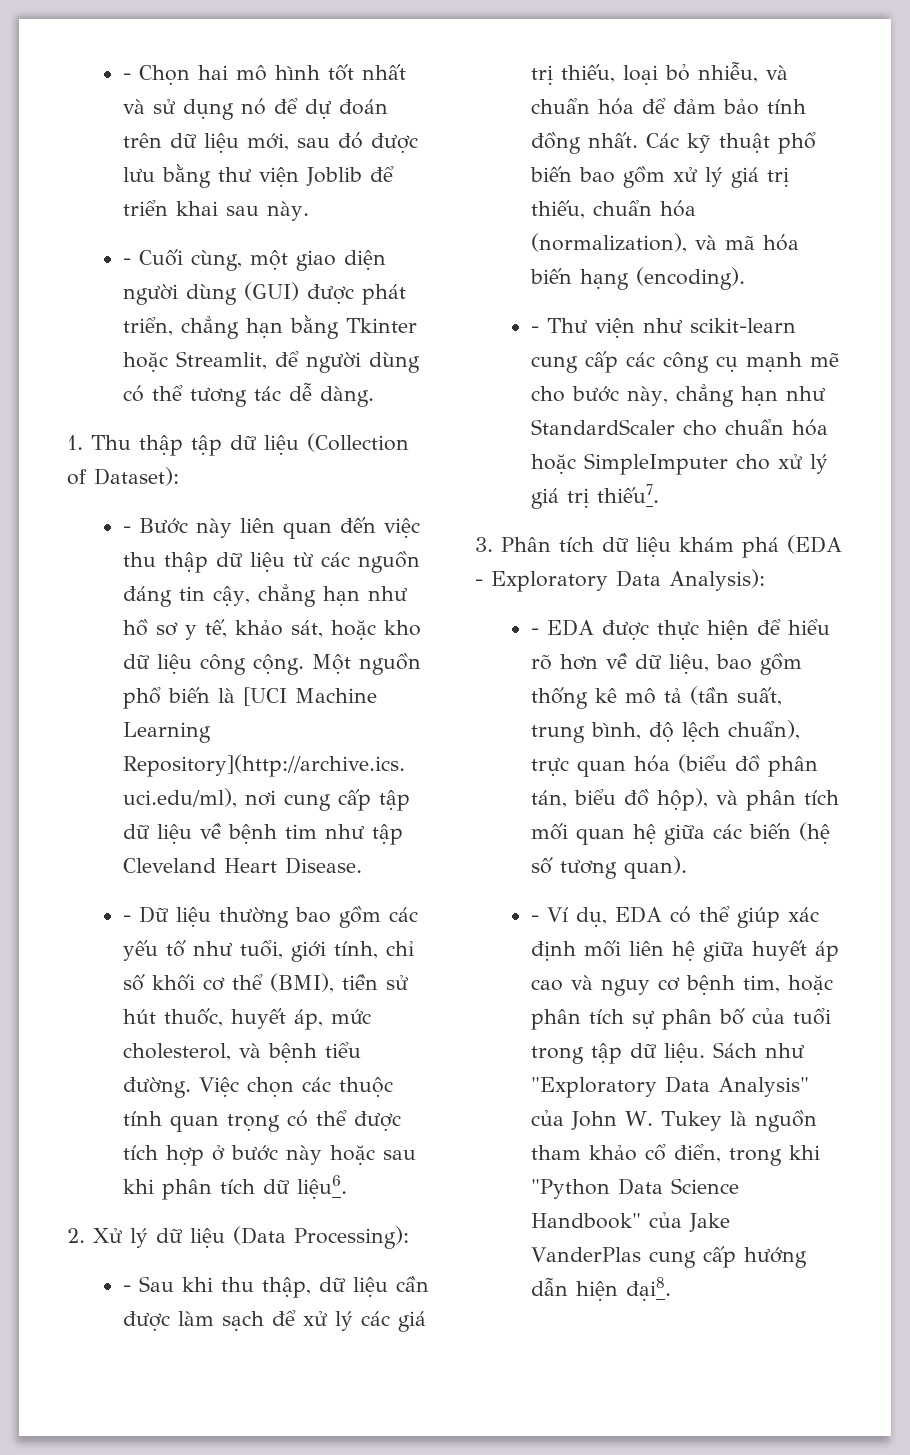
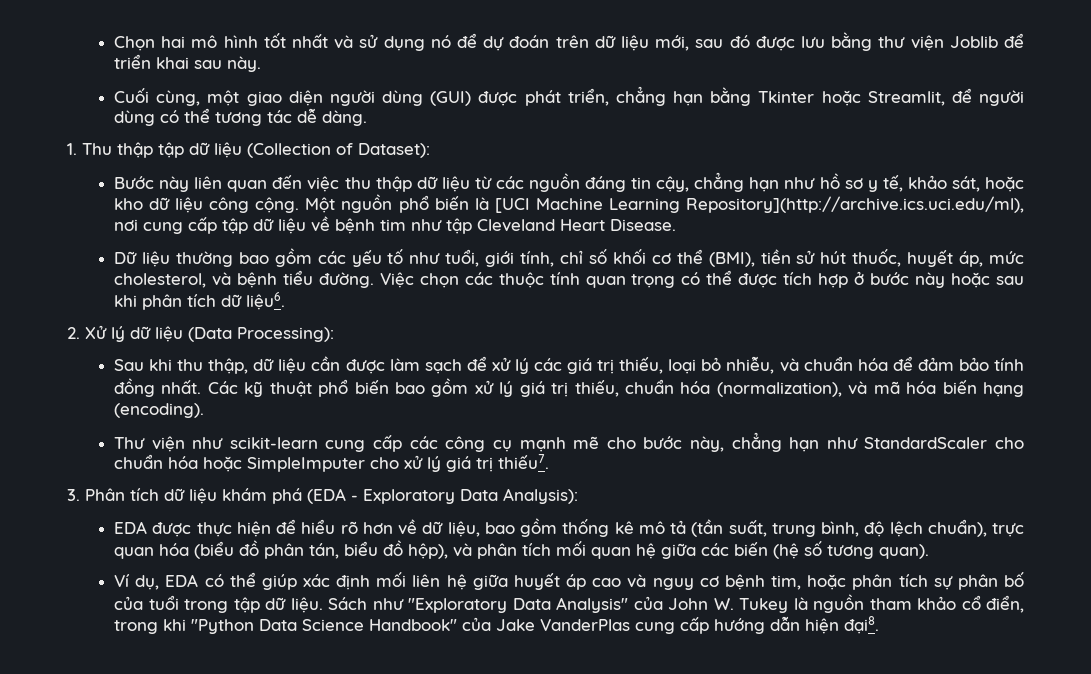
[123,73,132,80] - -> (114, 43) none
[123,258,132,265] - -> (262, 64) none
[123,526,132,533] - -> (430, 150) none
[123,915,132,922] - -> (677, 225) none
[123,1285,132,1292] - -> (334, 334) none
[531,326,540,333] - -> (205, 410) none
[531,628,540,635] - -> (578, 496) none
[531,915,540,922] - -> (930, 551) none

